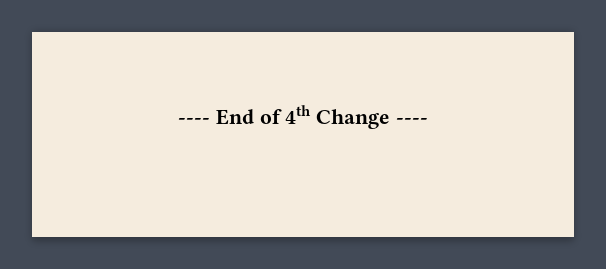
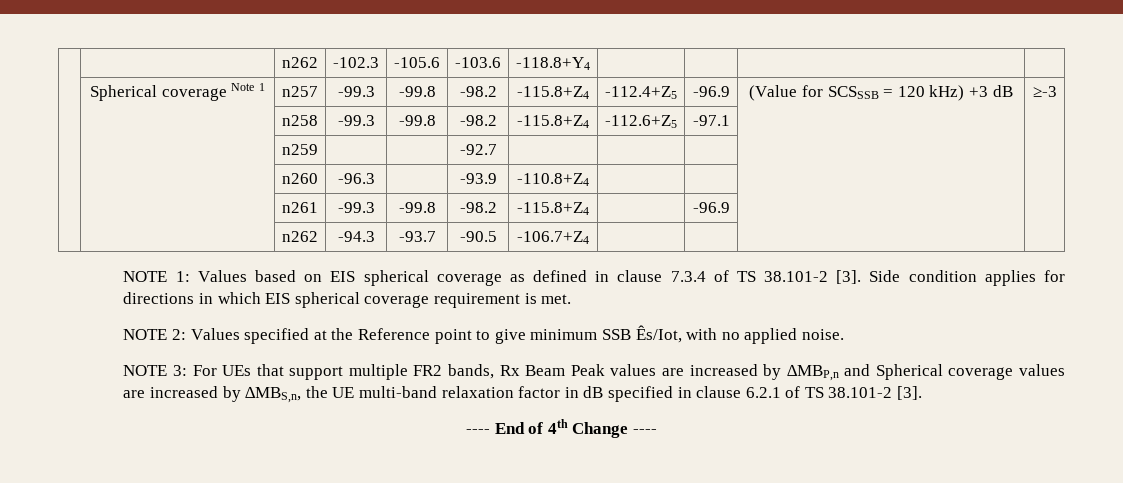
(177, 121) none -> [282,57,318,68] [333,57,379,68] [394,57,440,68] [455,57,501,68] [516,57,590,70] [90,83,265,101] [282,86,318,97] [337,86,375,97] [398,86,436,97] [459,86,497,97] [517,86,589,99] [605,86,677,99] [692,86,730,97] [749,85,1013,101] [1032,86,1057,97] [282,115,318,126] [337,115,375,126] [398,115,436,126] [459,115,497,126] [517,115,589,128] [605,115,677,128] [692,115,730,126] [282,144,318,155] [459,144,497,155] [282,173,318,184] [337,173,375,184] [459,173,497,184] [517,173,589,186] [282,202,318,213] [337,202,375,213] [398,202,436,213] [459,202,497,213] [517,202,589,215] [692,202,730,213] [282,231,318,242] [337,231,375,242] [398,231,436,242] [459,231,497,242] [517,231,589,244] [123,270,1066,286] [123,292,572,308] [123,325,844,344] [123,364,1065,381] [123,386,923,403] | | n262 | -102.3 | -105.6 | -103.6 | -118.8+Y4 | | | | // | Spherical coverage Note 1 | n257 | -99.3 | -99.8 | -98.2 | -115.8+Z4 | -112.4+Z5 | -96.9 | (Value for SCSSSB = 120 kHz) +3 dB | ≥-3 // | | n258 | -99.3 | -99.8 | -98.2 | -115.8+Z4 | -112.6+Z5 | -97.1 | | // | | n259 | | | -92.7 | | | | | // | | n260 | -96.3 | | -93.9 | -110.8+Z4 | | | | // | | n261 | -99.3 | -99.8 | -98.2 | -115.8+Z4 | | -96.9 | | // | | n262 | -94.3 | -93.7 | -90.5 | -106.7+Z4 | | | | // NOTE 1: Values based on EIS spherical coverage as defined in clause 7.3.4 of TS 38.101-2 [3]. Side condition applies for directions in which EIS spherical coverage requirement is met. // NOTE 2: Values specified at the Reference point to give minimum SSB Ês/Iot, with no applied noise. // NOTE 3: For UEs that support multiple FR2 bands, Rx Beam Peak values are increased by ∆MBP,n and Spherical coverage values are increased by ∆MBS,n, the UE multi-band relaxation factor in dB specified in clause 6.2.1 of TS 38.101-2 [3]. //

